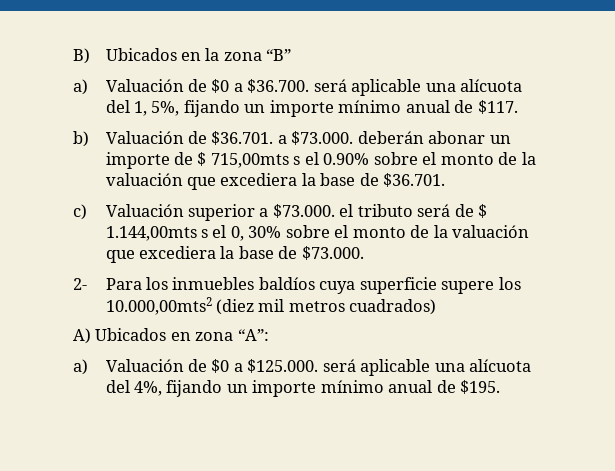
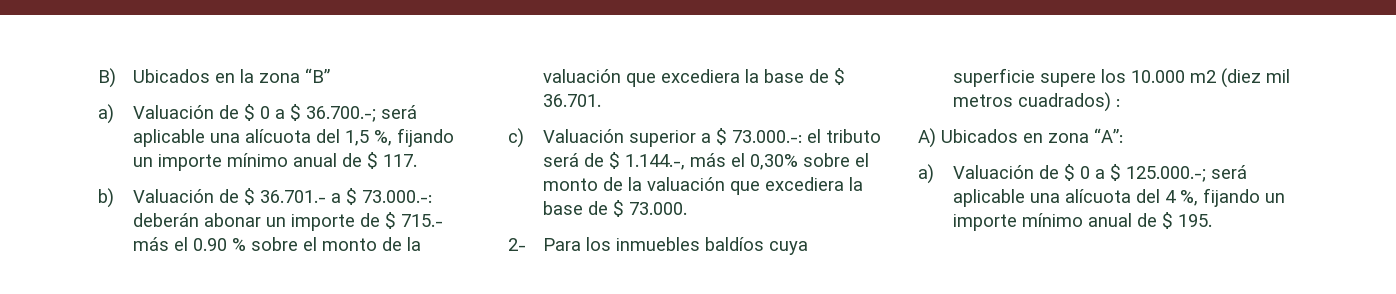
[211,79,523,96] [105,100,518,117] $0 a $36.700. será aplicable una alícuota del 1, 5%, fijando un importe mínimo anual de $117. -> [243,104,417,122] [132,128,454,147] [132,152,417,171] $ 0 a $ 36.700.-; será aplicable una alícuota del 1,5 %, fijando un importe mínimo anual de $ 117.
[211,131,354,145] $36.701. a $73.000. -> [243,188,432,205] $ 36.701.- a $ 73.000.-:
[210,152,370,168] 715,00mts s el 0.90% -> [400,214,443,227] [132,237,246,251] 715.- más el 0.90 %
[383,173,446,187] $36.701. -> [833,68,845,85] [542,94,601,107] $ 36.701.
[272,204,335,218] $73.000. -> [715,128,802,145] $ 73.000.-:
[105,225,282,241] 1.144,00mts s el 0, 30% -> [624,153,798,170] 1.144.-, más el 0,30%
[301,246,364,260] $73.000. -> [612,200,687,217] $ 73.000.
[105,297,212,315] 10.000,00mts2 -> [1130,70,1216,83] 10.000 m2
(437, 307) none -> [1115,99,1120,107] :
[211,359,532,376] [105,380,501,397] $0 a $125.000. será aplicable una alícuota del 4%, fijando un importe mínimo anual de $195. -> [1063,164,1247,182] [952,188,1285,207] [952,212,1212,231] $ 0 a $ 125.000.-; será aplicable una alícuota del 4 %, fijando un importe mínimo anual de $ 195.

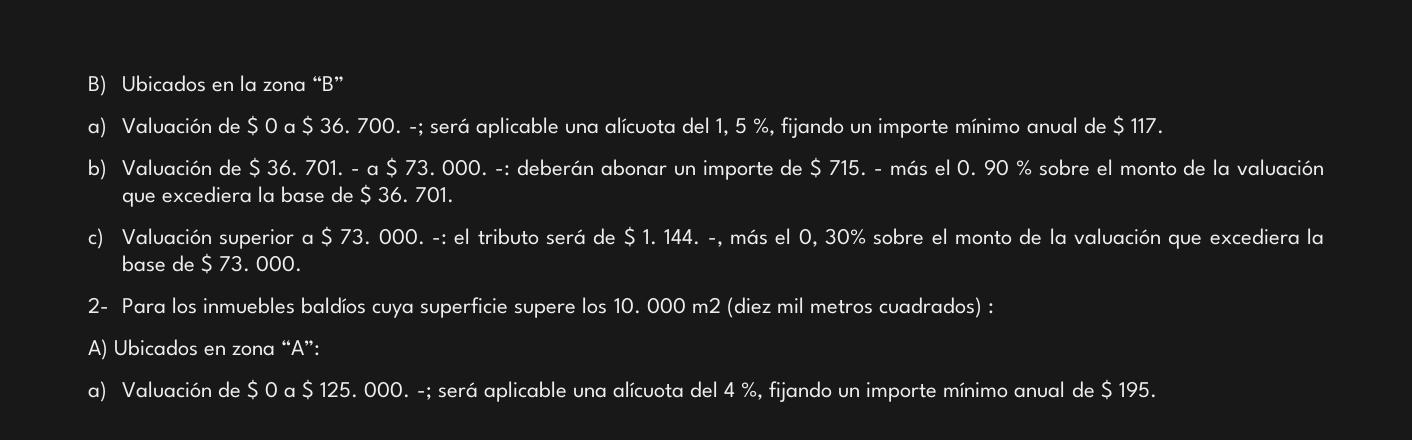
[305,105,417,122] [132,129,369,147] 36.700.-; será aplicable una alícuota del 1,5 -> [320,117,748,138] 36. 700. -; será aplicable una alícuota del 1, 5
[259,188,432,205] 36.701.- a $ 73.000.-: -> [267,157,511,178] 36. 701. - a $ 73. 000. -:
[400,214,443,227] [132,237,227,251] 715.- más el 0.90 -> [829,159,1010,176] 715. - más el 0. 90
[542,94,601,107] 36.701. -> [378,186,455,203] 36. 701.
[731,130,802,143] 73.000.-: -> [340,228,447,245] 73. 000. -:
[624,153,798,170] 1.144.-, más el 0,30% -> [642,228,866,247] 1. 144. -, más el 0, 30%
[628,202,687,215] 73.000. -> [219,255,303,272] 73. 000.
[1130,70,1185,83] 10.000 -> [613,297,686,314] 10. 000
[1125,166,1206,182] 125.000.-; -> [320,381,432,400] 125. 000. -;

